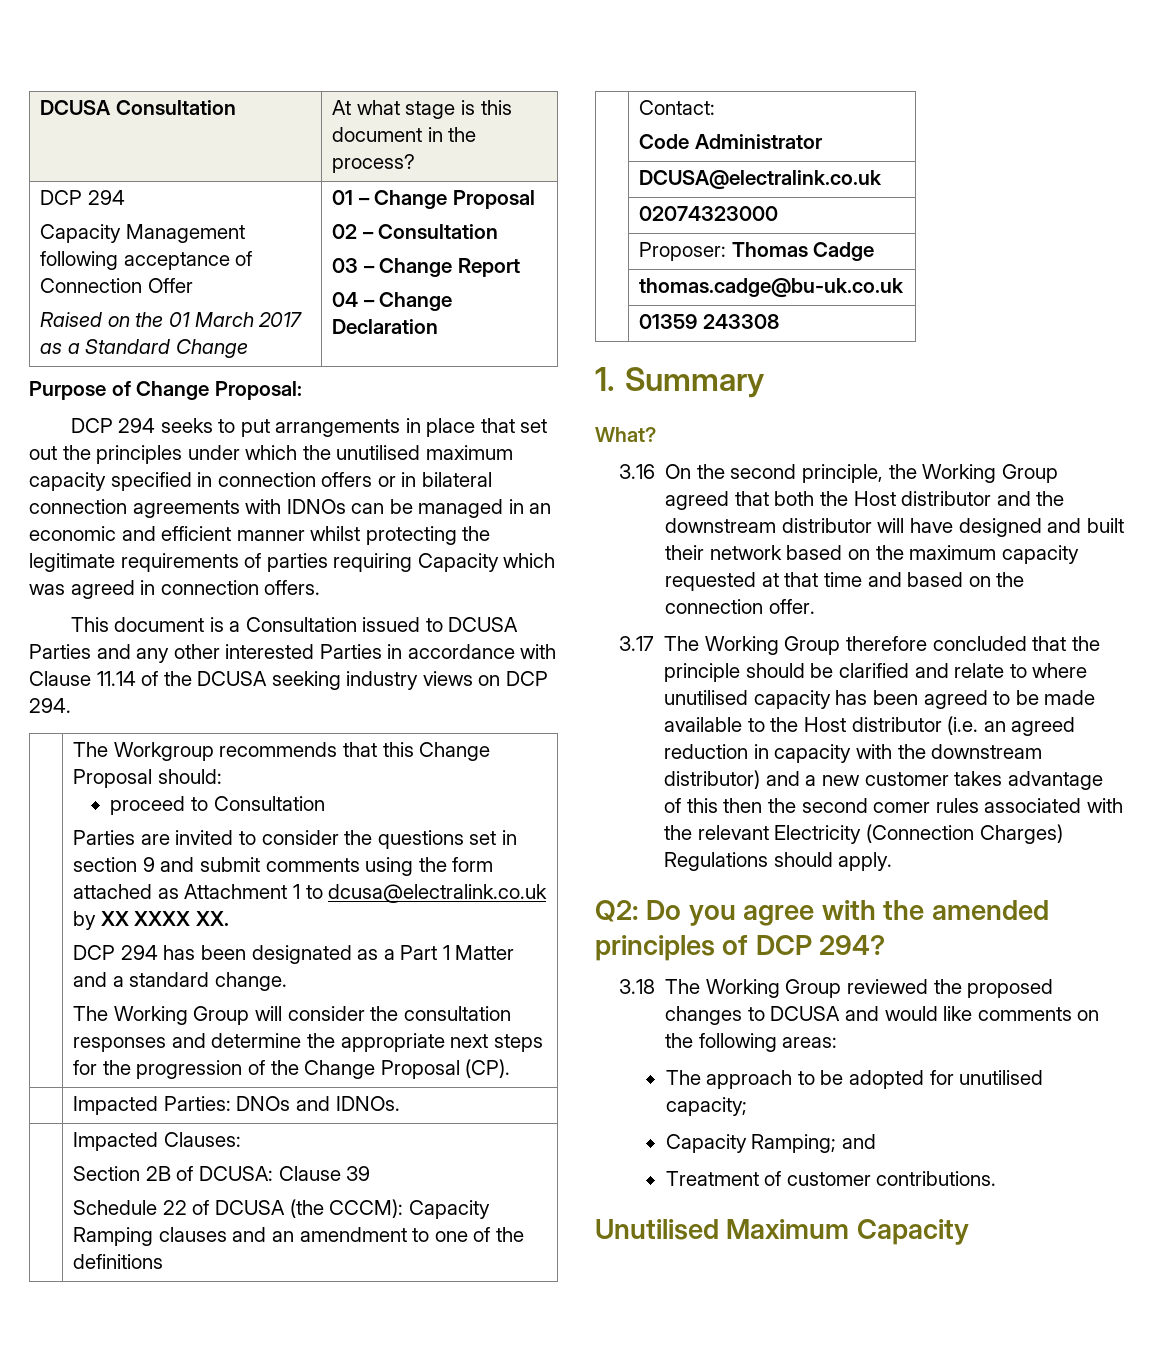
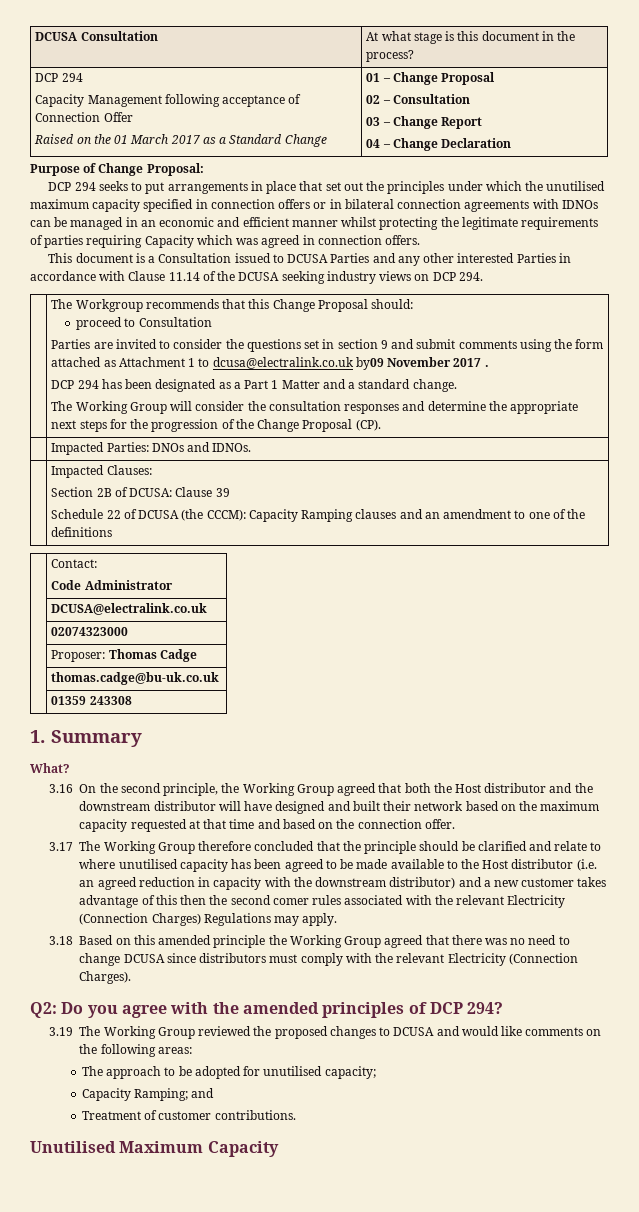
[73,911,230,930] by XX XXXX XX. -> [355,357,489,370] by09 November 2017 .
[773,852,833,867] should -> [274,916,300,926] may
(893, 861) none -> [49,935,570,948] [79,953,578,966] [79,971,132,984] // 3.18 Based on this amended principle the Working Group agreed that there was no need to change DCUSA since distributors must comply with the relevant Electricity (Connection Charges).
[619,979,656,994] 3.18 -> [49,1027,74,1036] 3.19

